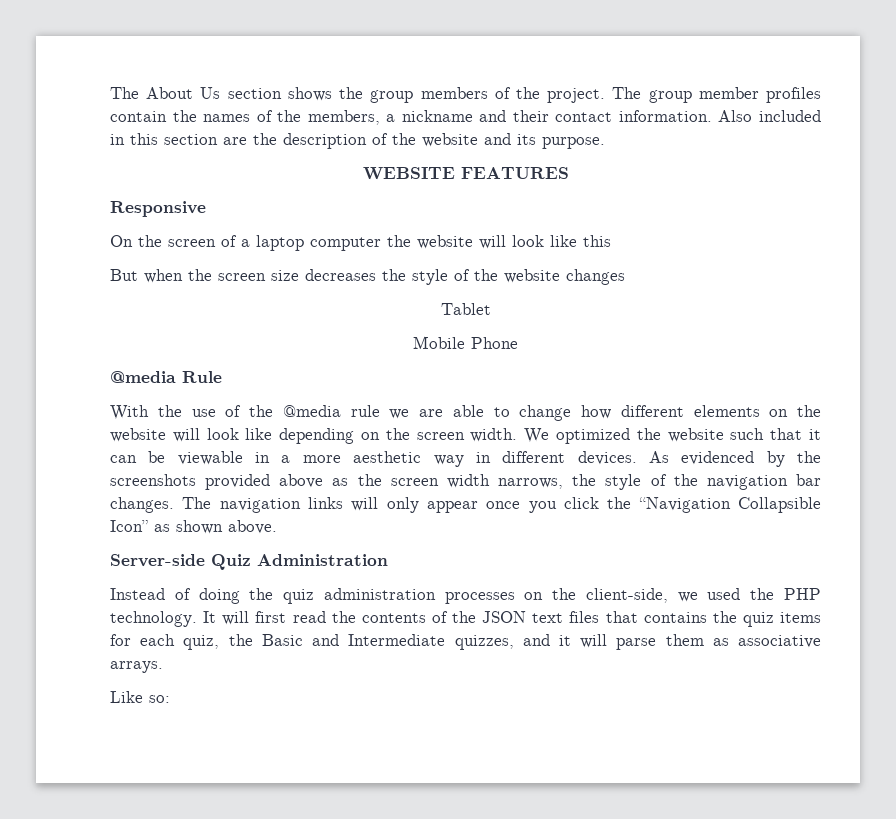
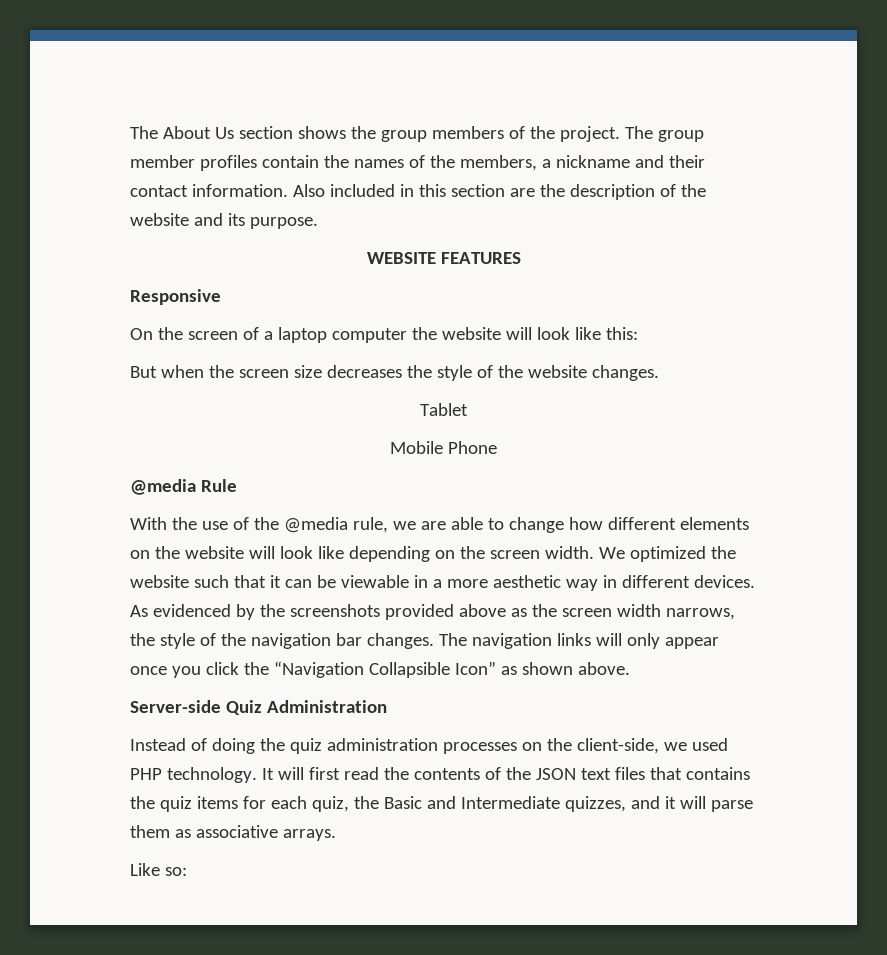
[583,235,611,247] this -> [605,327,638,340] this:
[566,269,625,285] changes -> [591,365,659,381] changes.
[350,405,380,417] rule -> [352,517,388,533] rule,
[750,588,775,600] the -> (728, 744) none

